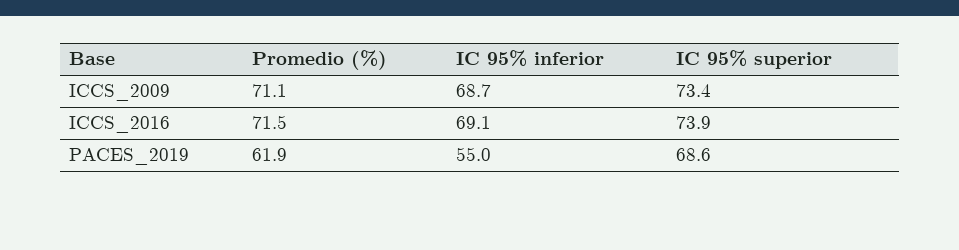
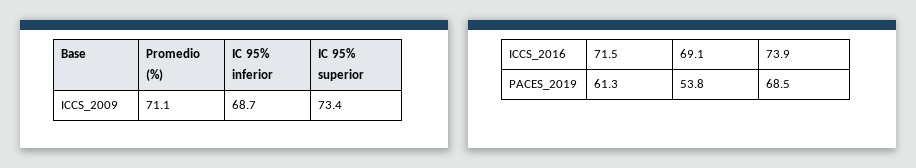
[252,148,288,161] [456,147,492,161] [676,148,712,161] 61.9 | 55.0 | 68.6 -> [594,79,619,88] [680,79,705,88] [766,79,791,88] 61.3 | 53.8 | 68.5

